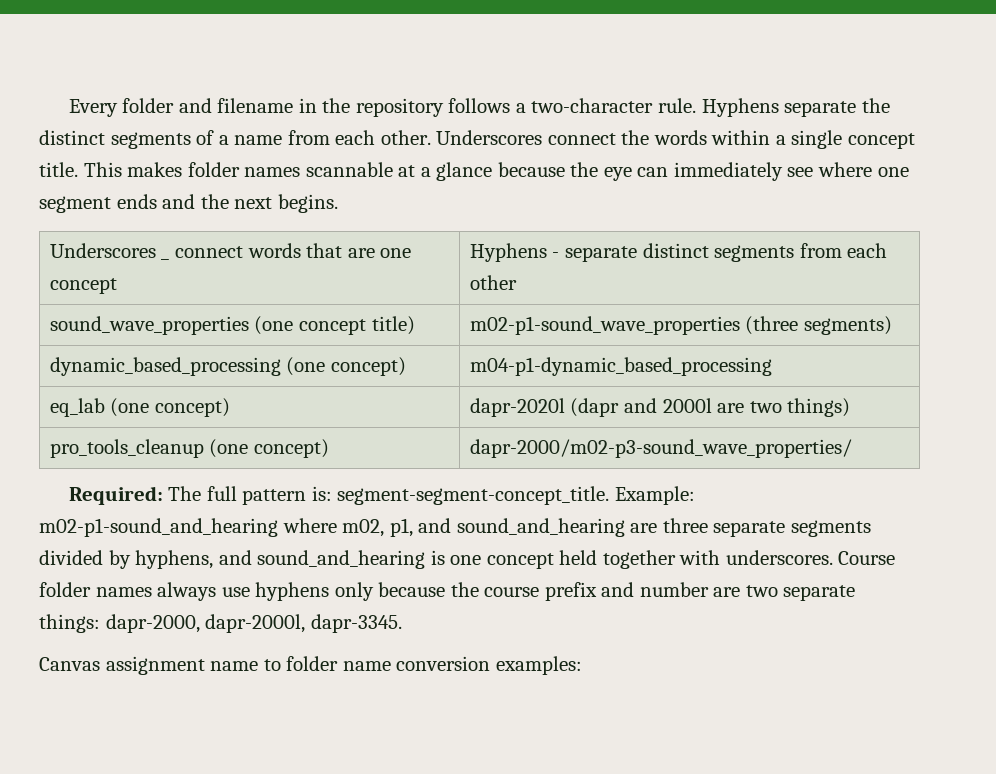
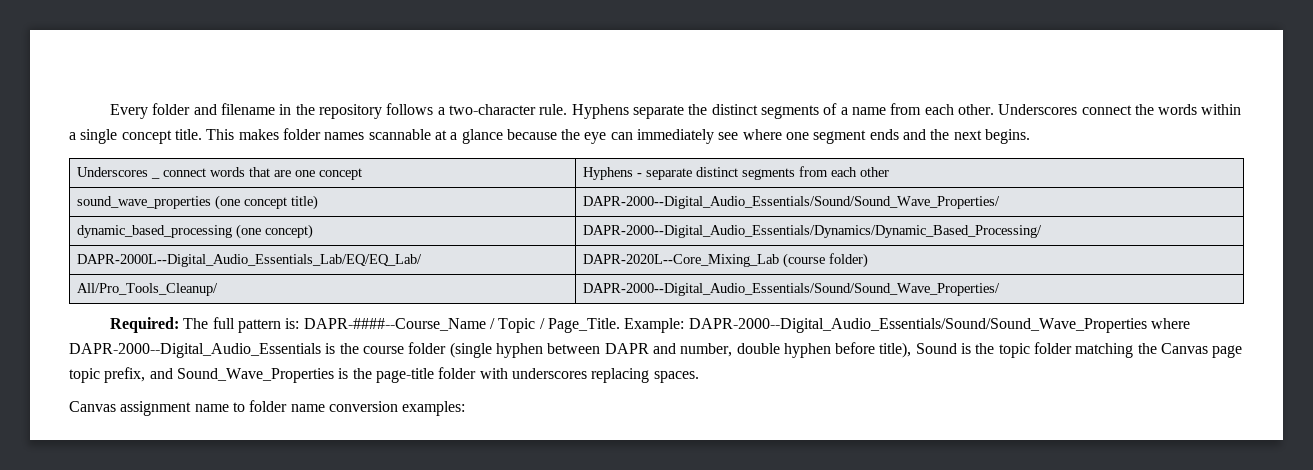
[469,316,892,335] m02-p1-sound_wave_properties (three segments) -> [582,196,1000,209] DAPR-2000--Digital_Audio_Essentials/Sound/Sound_Wave_Properties/
[469,357,772,376] [49,398,230,417] [469,398,851,417] [49,439,329,458] [469,439,852,458] m04-p1-dynamic_based_processing // eq_lab (one concept) | dapr-2020l (dapr and 2000l are two things) // pro_tools_cleanup (one concept) | dapr-2000/m02-p3-sound_wave_properties/ -> [582,225,1042,238] [76,254,422,267] [582,253,868,268] [76,283,218,296] [582,283,1000,296] DAPR-2000--Digital_Audio_Essentials/Dynamics/Dynamic_Based_Processing/ // DAPR-2000L--Digital_Audio_Essentials_Lab/EQ/EQ_Lab/ | DAPR-2020L--Core_Mixing_Lab (course folder) // All/Pro_Tools_Cleanup/ | DAPR-2000--Digital_Audio_Essentials/Sound/Sound_Wave_Properties/
[337,486,695,505] [39,518,871,537] [39,550,896,569] [39,582,856,601] [39,614,402,633] segment-segment-concept_title. Example: m02-p1-sound_and_hearing where m02, p1, and sound_and_hearing are three separate segments divided by hyphens, and sound_and_hearing is one concept held together with underscores. Course folder names always use hyphens only because the course prefix and number are two separate things: dapr-2000, dapr-2000l, dapr-3345. -> [303,318,1190,333] [69,342,1243,358] [69,367,699,383] DAPR-####--Course_Name / Topic / Page_Title. Example: DAPR-2000--Digital_Audio_Essentials/Sound/Sound_Wave_Properties where DAPR-2000--Digital_Audio_Essentials is the course folder (single hyphen between DAPR and number, double hyphen before title), Sound is the topic folder matching the Canvas page topic prefix, and Sound_Wave_Properties is the page-title folder with underscores replacing spaces.

